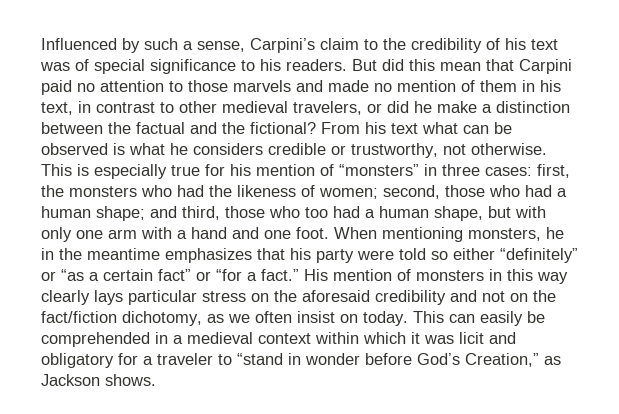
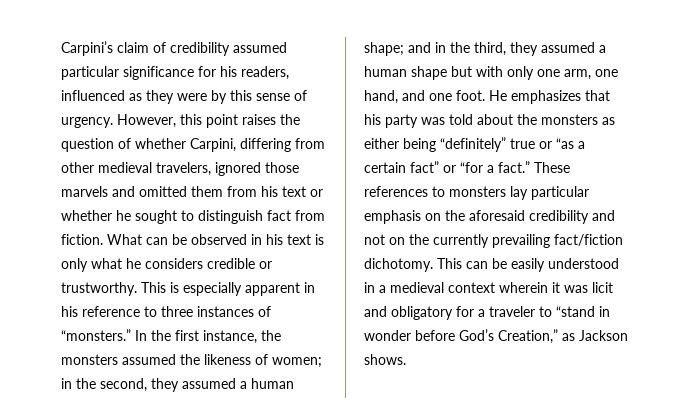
[41,38,558,53] [40,59,572,74] [41,80,561,95] [41,101,570,115] [41,122,512,134] [41,143,125,155] Influenced by such a sense, Carpini’s claim to the credibility of his text was of special significance to his readers. But did this mean that Carpini paid no attention to those marvels and made no mention of them in his text, in contrast to other medieval travelers, or did he make a distinction between the factual and the fictional? From his text what can be observed is -> [61,41,287,56] [61,66,289,80] [61,90,307,104] [61,114,300,128] [61,138,325,152] [61,162,299,176] [61,186,323,197] [61,210,325,224] [61,234,324,245] [61,258,88,272] Carpini’s claim of credibility assumed particular significance for his readers, influenced as they were by this sense of urgency. However, this point raises the question of whether Carpini, differing from other medieval travelers, ignored those marvels and omitted them from his text or whether he sought to distinguish fact from fiction. What can be observed in his text is only
[351,143,547,158] [41,164,570,179] [41,185,567,199] [41,206,483,221] trustworthy, not otherwise. This is especially true for his mention of “monsters” in three cases: first, the monsters who had the likeness of women; second, those who had a human shape; and third, those who too had a human shape, -> [61,282,315,296] [61,306,271,317] [61,329,281,344] [61,354,322,368] [61,378,294,392] [364,42,606,56] [364,66,447,80] trustworthy. This is especially apparent in his reference to three instances of “monsters.” In the first instance, the monsters assumed the likeness of women; in the second, they assumed a human shape; and in the third, they assumed a human shape
[108,227,564,242] [41,248,578,263] arm with a hand and one foot. When mentioning monsters, he in the meantime emphasizes that his party were told so either “definitely” -> [564,69,618,80] [364,90,610,104] [364,114,615,128] [364,137,535,152] arm, one hand, and one foot. He emphasizes that his party was told about the monsters as either being “definitely” true
[304,269,568,284] [41,290,246,305] His mention of monsters in this way clearly lays particular stress -> [534,162,570,173] [364,186,589,200] [364,210,421,224] These references to monsters lay particular emphasis
[41,311,545,326] [41,332,150,347] fact/fiction dichotomy, as we often insist on today. This can easily be comprehended -> [433,234,623,248] [364,258,619,272] currently prevailing fact/fiction dichotomy. This can be easily understood
[315,332,406,344] within which -> [499,282,548,293] wherein

